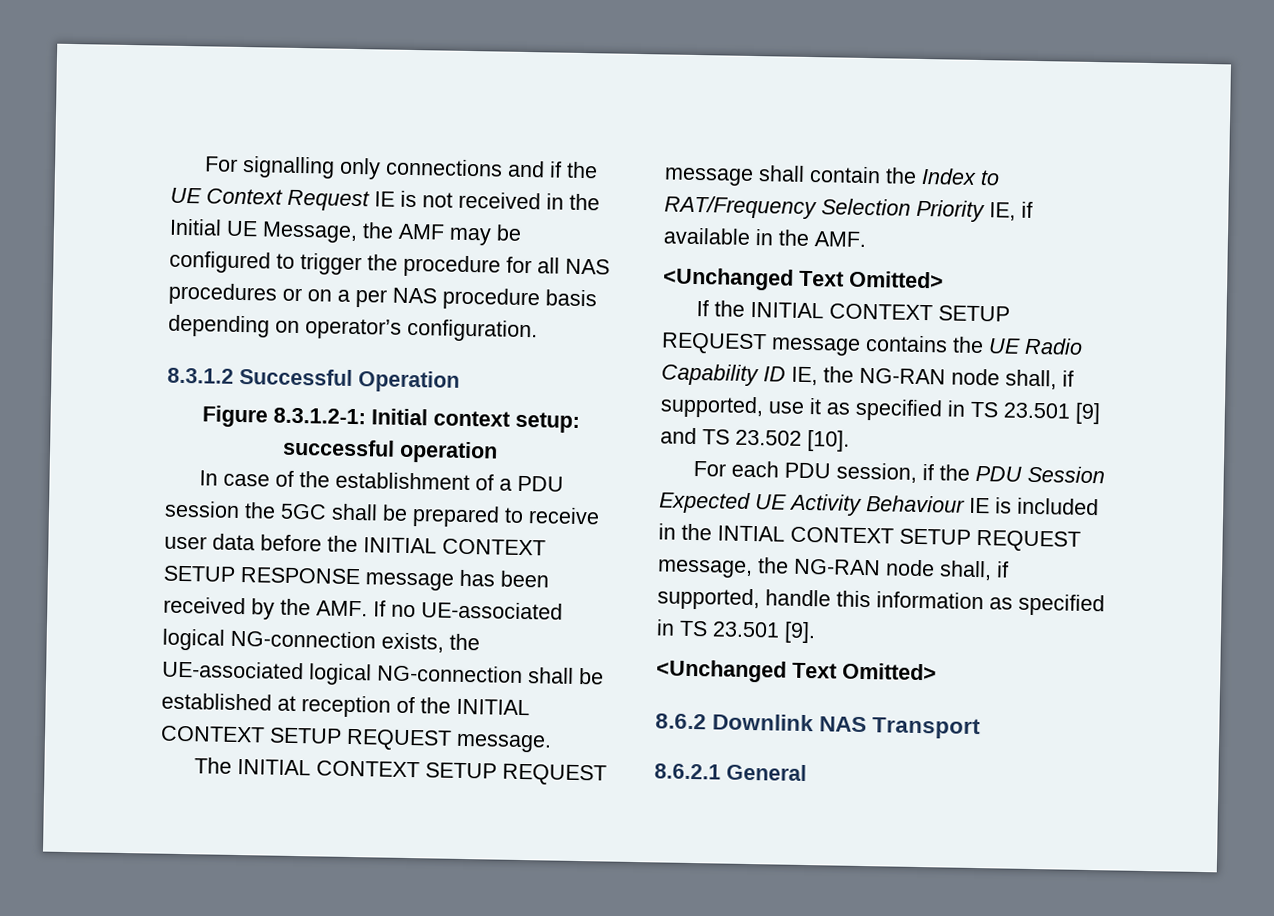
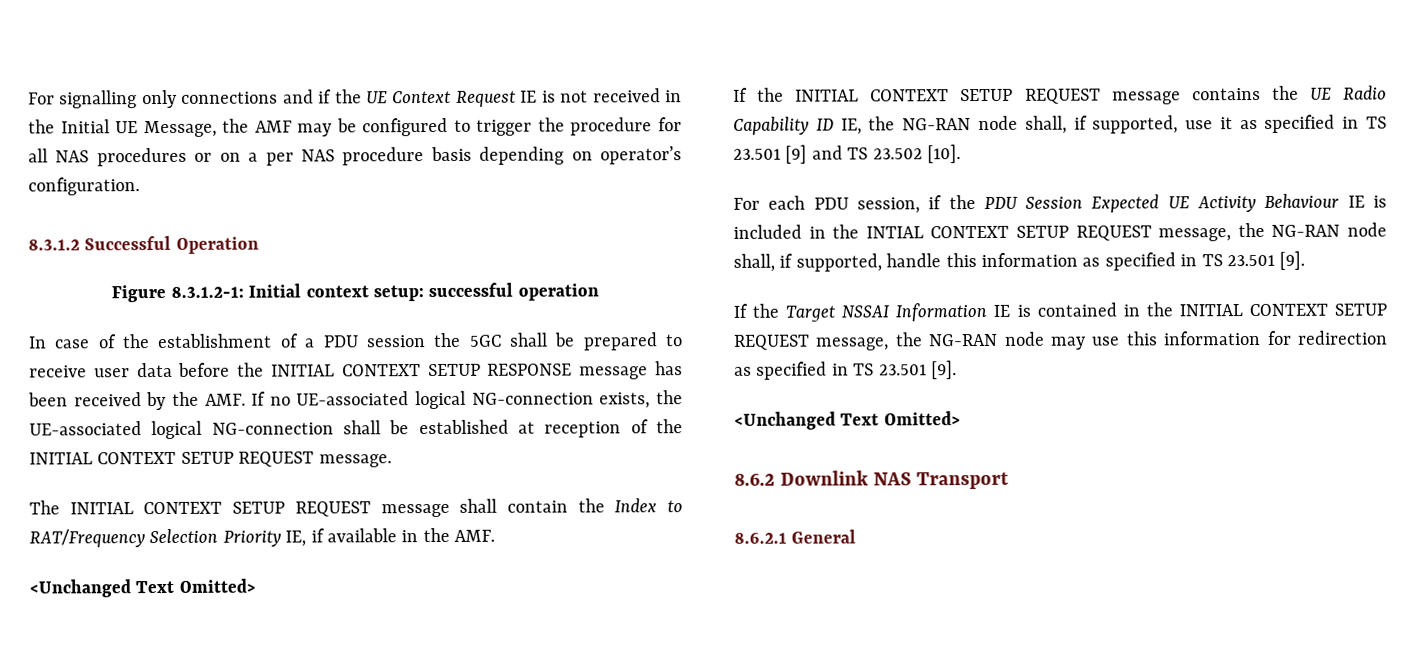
(816, 632) none -> [733,302,1387,322] [734,330,1388,351] [734,360,957,380] // If the Target NSSAI Information IE is contained in the INITIAL CONTEXT SETUP REQUEST message, the NG-RAN node may use this information for redirection as specified in TS 23.501 [9].

